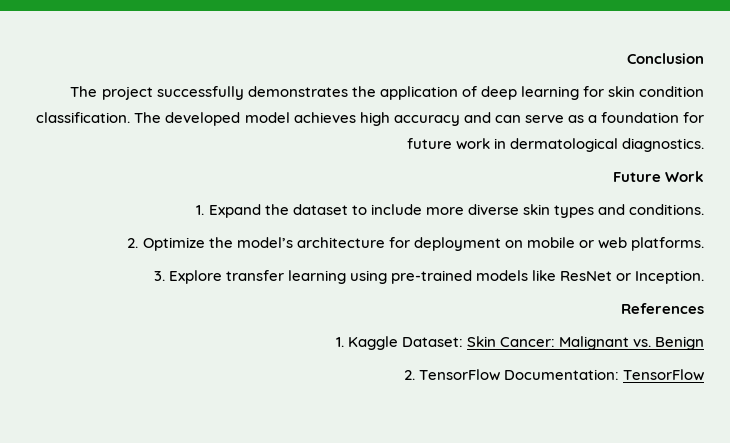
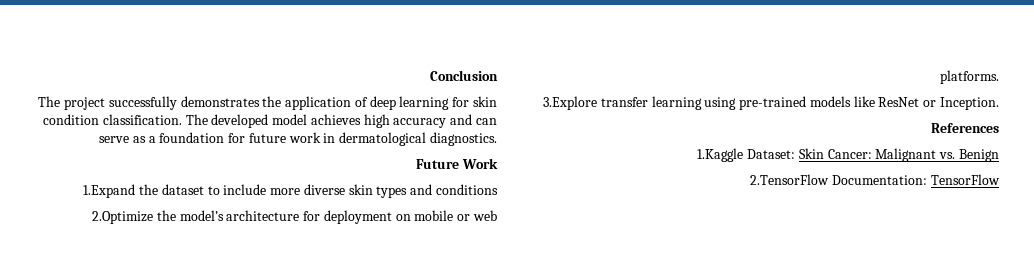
[196,204,261,218] 1. Expand -> [83,184,136,198] 1.Expand
[629,204,704,215] [127,237,205,251] conditions. // 2. Optimize -> [435,184,498,195] [91,211,153,224] conditions // 2.Optimize
[153,270,222,284] 3. Explore -> [542,96,597,110] 3.Explore
[335,336,398,350] 1. Kaggle -> [697,148,744,162] 1.Kaggle
[403,369,500,381] 2. TensorFlow -> [750,174,830,185] 2.TensorFlow

